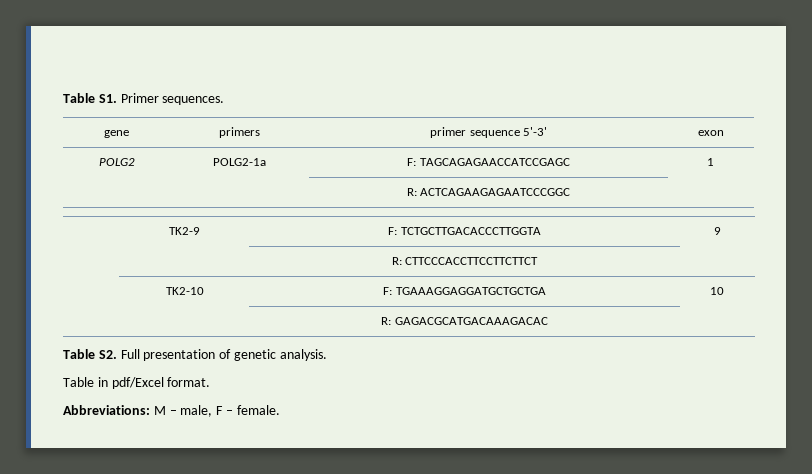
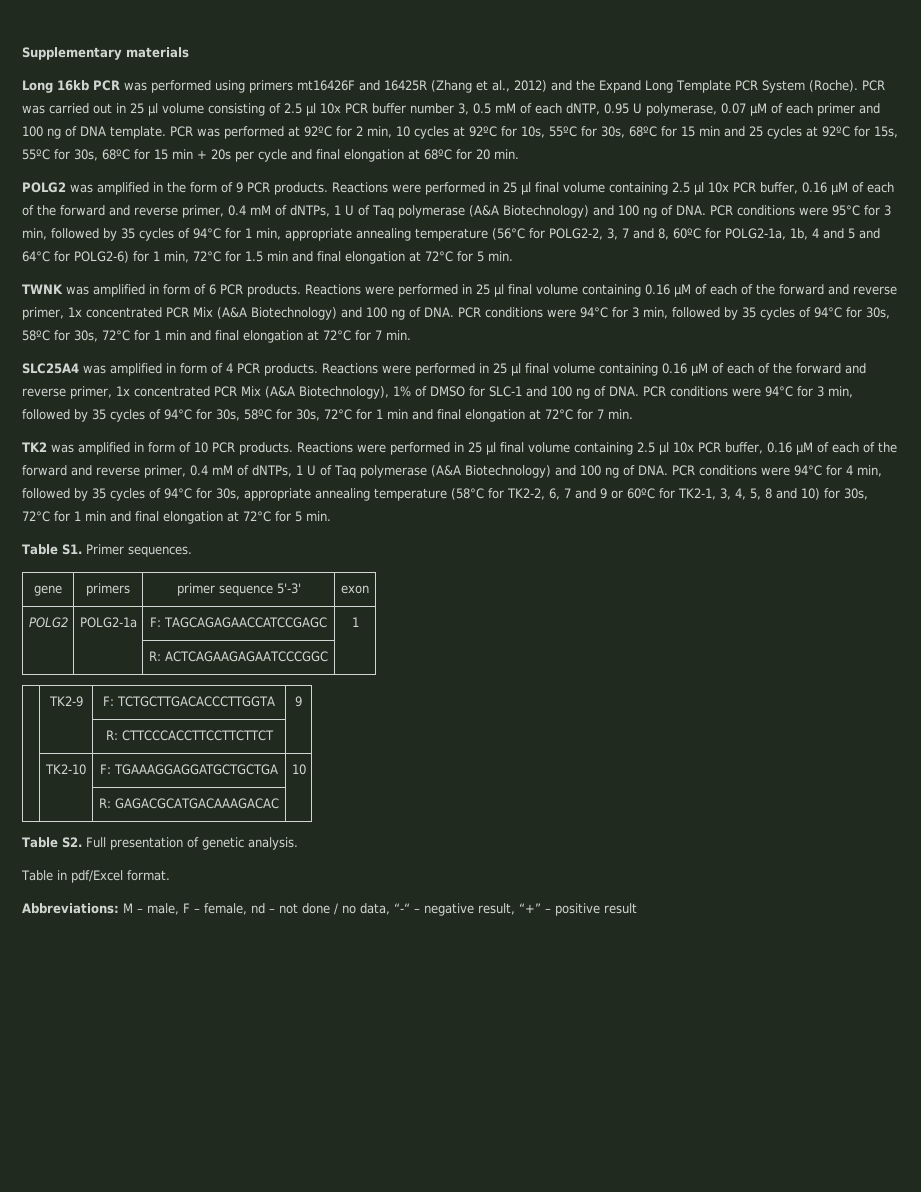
(63, 98) none -> [22,47,189,60] [22,80,885,93] [22,103,880,116] [22,126,898,139] [22,149,519,162] [22,182,894,195] [22,205,891,218] [22,228,880,241] [22,251,513,264] [22,284,897,297] [22,307,890,320] [22,330,411,343] [22,363,866,376] [22,386,853,399] [22,409,633,422] [22,442,897,455] [22,465,882,478] [22,488,868,501] [22,511,331,524] Supplementary materials // Long 16kb PCR was performed using primers mt16426F and 16425R (Zhang et al., 2012) and the Expand Long Template PCR System (Roche). PCR was carried out in 25 µl volume consisting of 2.5 µl 10x PCR buffer number 3, 0.5 mM of each dNTP, 0.95 U polymerase, 0.07 µM of each primer and 100 ng of DNA template. PCR was performed at 92ºC for 2 min, 10 cycles at 92ºC for 10s, 55ºC for 30s, 68ºC for 15 min and 25 cycles at 92ºC for 15s, 55ºC for 30s, 68ºC for 15 min + 20s per cycle and final elongation at 68ºC for 20 min. // POLG2 was amplified in the form of 9 PCR products. Reactions were performed in 25 µl final volume containing 2.5 µl 10x PCR buffer, 0.16 µM of each of the forward and reverse primer, 0.4 mM of dNTPs, 1 U of Taq polymerase (A&A Biotechnology) and 100 ng of DNA. PCR conditions were 95°C for 3 min, followed by 35 cycles of 94°C for 1 min, appropriate annealing temperature (56°C for POLG2-2, 3, 7 and 8, 60ºC for POLG2-1a, 1b, 4 and 5 and 64°C for POLG2-6) for 1 min, 72°C for 1.5 min and final elongation at 72°C for 5 min. // TWNK was amplified in form of 6 PCR products. Reactions were performed in 25 µl final volume containing 0.16 µM of each of the forward and reverse primer, 1x concentrated PCR Mix (A&A Biotechnology) and 100 ng of DNA. PCR conditions were 94°C for 3 min, followed by 35 cycles of 94°C for 30s, 58ºC for 30s, 72°C for 1 min and final elongation at 72°C for 7 min. // SLC25A4 was amplified in form of 4 PCR products. Reactions were performed in 25 µl final volume containing 0.16 µM of each of the forward and reverse primer, 1x concentrated PCR Mix (A&A Biotechnology), 1% of DMSO for SLC-1 and 100 ng of DNA. PCR conditions were 94°C for 3 min, followed by 35 cycles of 94°C for 30s, 58ºC for 30s, 72°C for 1 min and final elongation at 72°C for 7 min. // TK2 was amplified in form of 10 PCR products. Reactions were performed in 25 µl final volume containing 2.5 µl 10x PCR buffer, 0.16 µM of each of the forward and reverse primer, 0.4 mM of dNTPs, 1 U of Taq polymerase (A&A Biotechnology) and 100 ng of DNA. PCR conditions were 94°C for 4 min, followed by 35 cycles of 94°C for 30s, appropriate annealing temperature (58°C for TK2-2, 6, 7 and 9 or 60ºC for TK2-1, 3, 4, 5, 8 and 10) for 30s, 72°C for 1 min and final elongation at 72°C for 5 min. //
[236,405,280,415] female. -> [204,903,637,916] female, nd – not done / no data, “-“ – negative result, “+” – positive result

